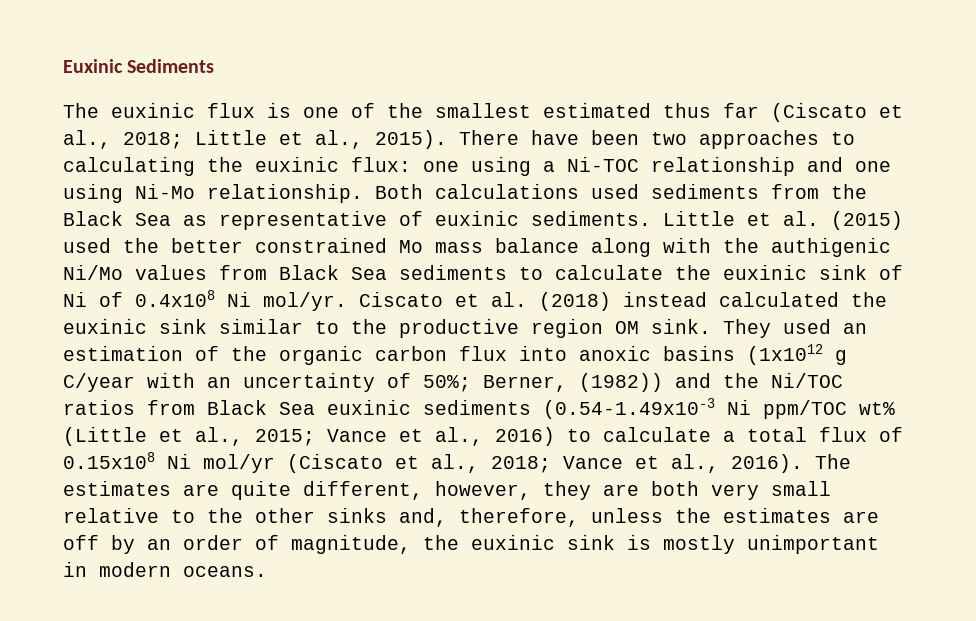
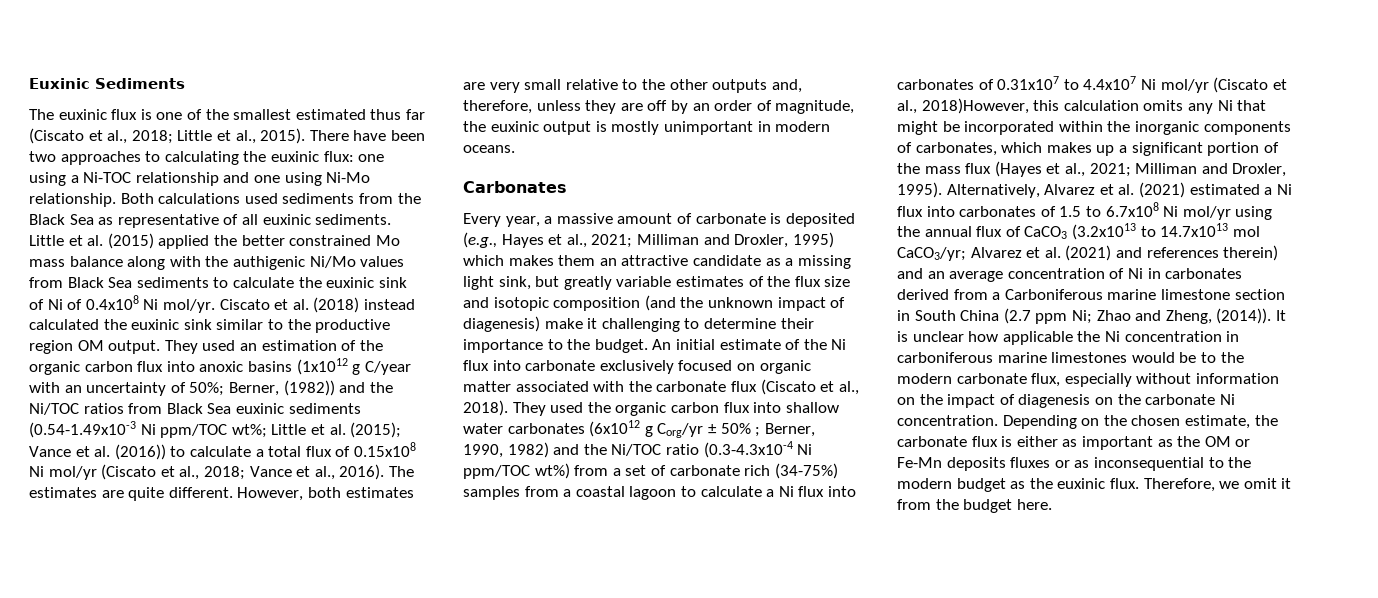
(423, 218) none -> [241,214,258,225] all
[63,238,111,253] used -> [158,235,210,249] applied
[651,319,711,334] sink. -> [108,340,161,354] output.
[859,402,895,415] [63,427,555,446] wt% (Little et al., 2015; Vance et al., 2016) -> [231,422,402,438] [29,444,166,460] wt%; Little et al. (2015); Vance et al. (2016))
[303,481,699,500] different, however, they are both -> [168,487,414,501] [463,82,485,90] different. However, both estimates are
[327,508,387,523] sinks -> [712,79,768,93] outputs
[675,508,831,523] the estimates -> [585,100,617,114] they
[567,535,615,550] sink -> [543,121,592,135] output
(267, 571) none -> [463,181,567,193] [463,213,855,227] [463,232,834,248] [463,255,851,269] [463,276,851,290] [463,295,846,311] [463,316,814,332] [463,339,847,353] [463,360,811,374] [463,379,859,395] [463,400,839,416] [463,420,815,438] [463,441,813,458] [463,463,838,479] [463,486,856,500] [897,76,1287,93] [897,98,1267,114] [897,121,1291,135] [897,142,1279,156] [897,161,1287,177] [897,182,1292,198] [897,202,1273,220] [897,223,1260,240] [897,245,1279,261] [897,268,1243,282] [897,289,1285,300] [897,308,1286,324] [897,331,1240,345] [897,352,1244,363] [897,373,1279,387] [897,394,1235,408] [897,415,1278,429] [897,436,1251,450] [897,457,1252,471] [897,478,1292,492] [897,499,1052,513] // Carbonates // Every year, a massive amount of carbonate is deposited (e.g., Hayes et al., 2021; Milliman and Droxler, 1995) which makes them an attractive candidate as a missing light sink, but greatly variable estimates of the flux size and isotopic composition (and the unknown impact of diagenesis) make it challenging to determine their importance to the budget. An initial estimate of the Ni flux into carbonate exclusively focused on organic matter associated with the carbonate flux (Ciscato et al., 2018). They used the organic carbon flux into shallow water carbonates (6x1012 g Corg/yr ± 50% ; Berner, 1990, 1982) and the Ni/TOC ratio (0.3-4.3x10-4 Ni ppm/TOC wt%) from a set of carbonate rich (34-75%) samples from a coastal lagoon to calculate a Ni flux into carbonates of 0.31x107 to 4.4x107 Ni mol/yr (Ciscato et al., 2018)However, this calculation omits any Ni that might be incorporated within the inorganic components of carbonates, which makes up a significant portion of the mass flux (Hayes et al., 2021; Milliman and Droxler, 1995). Alternatively, Alvarez et al. (2021) estimated a Ni flux into carbonates of 1.5 to 6.7x108 Ni mol/yr using the annual flux of CaCO3 (3.2x1013 to 14.7x1013 mol CaCO3/yr; Alvarez et al. (2021) and references therein) and an average concentration of Ni in carbonates derived from a Carboniferous marine limestone section in South China (2.7 ppm Ni; Zhao and Zheng, (2014)). It is unclear how applicable the Ni concentration in carboniferous marine limestones would be to the modern carbonate flux, especially without information on the impact of diagenesis on the carbonate Ni concentration. Depending on the chosen estimate, the carbonate flux is either as important as the OM or Fe-Mn deposits fluxes or as inconsequential to the modern budget as the euxinic flux. Therefore, we omit it from the budget here.

